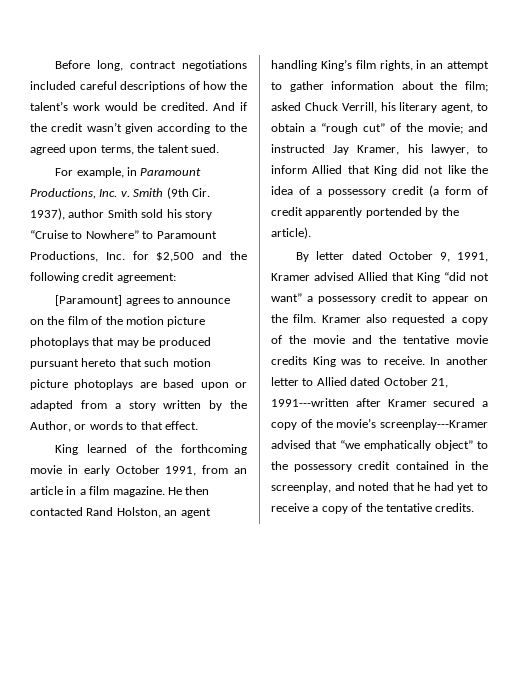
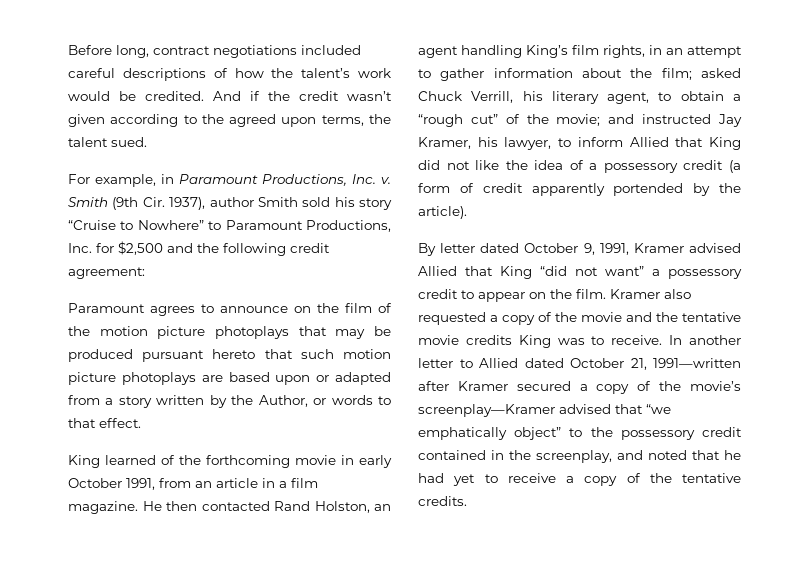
[55,295,123,306] [Paramount] -> [68,303,145,313] Paramount
[271,398,349,407] 1991---written -> [653,358,741,368] 1991—written
[380,419,488,430] screenplay---Kramer -> [418,404,555,417] screenplay—Kramer

